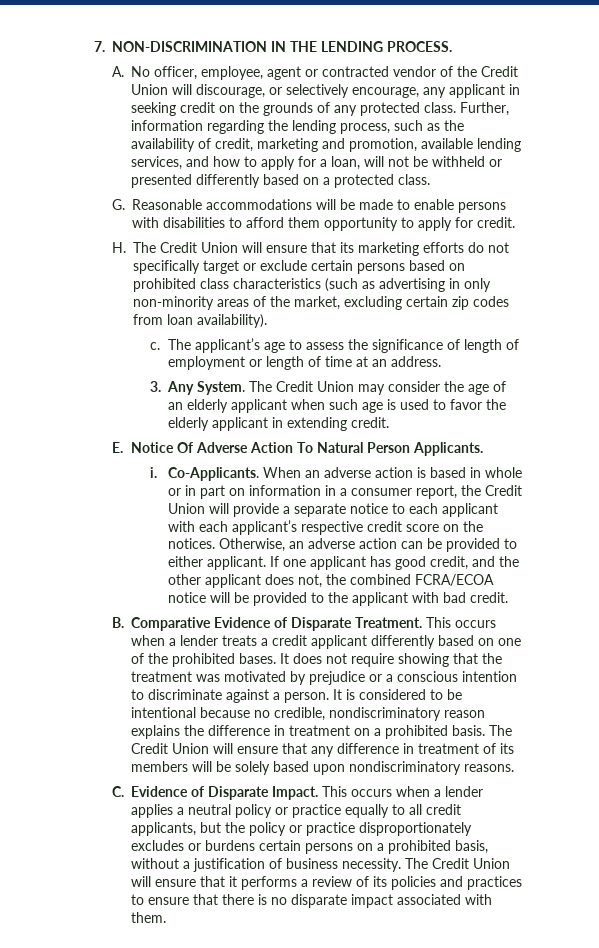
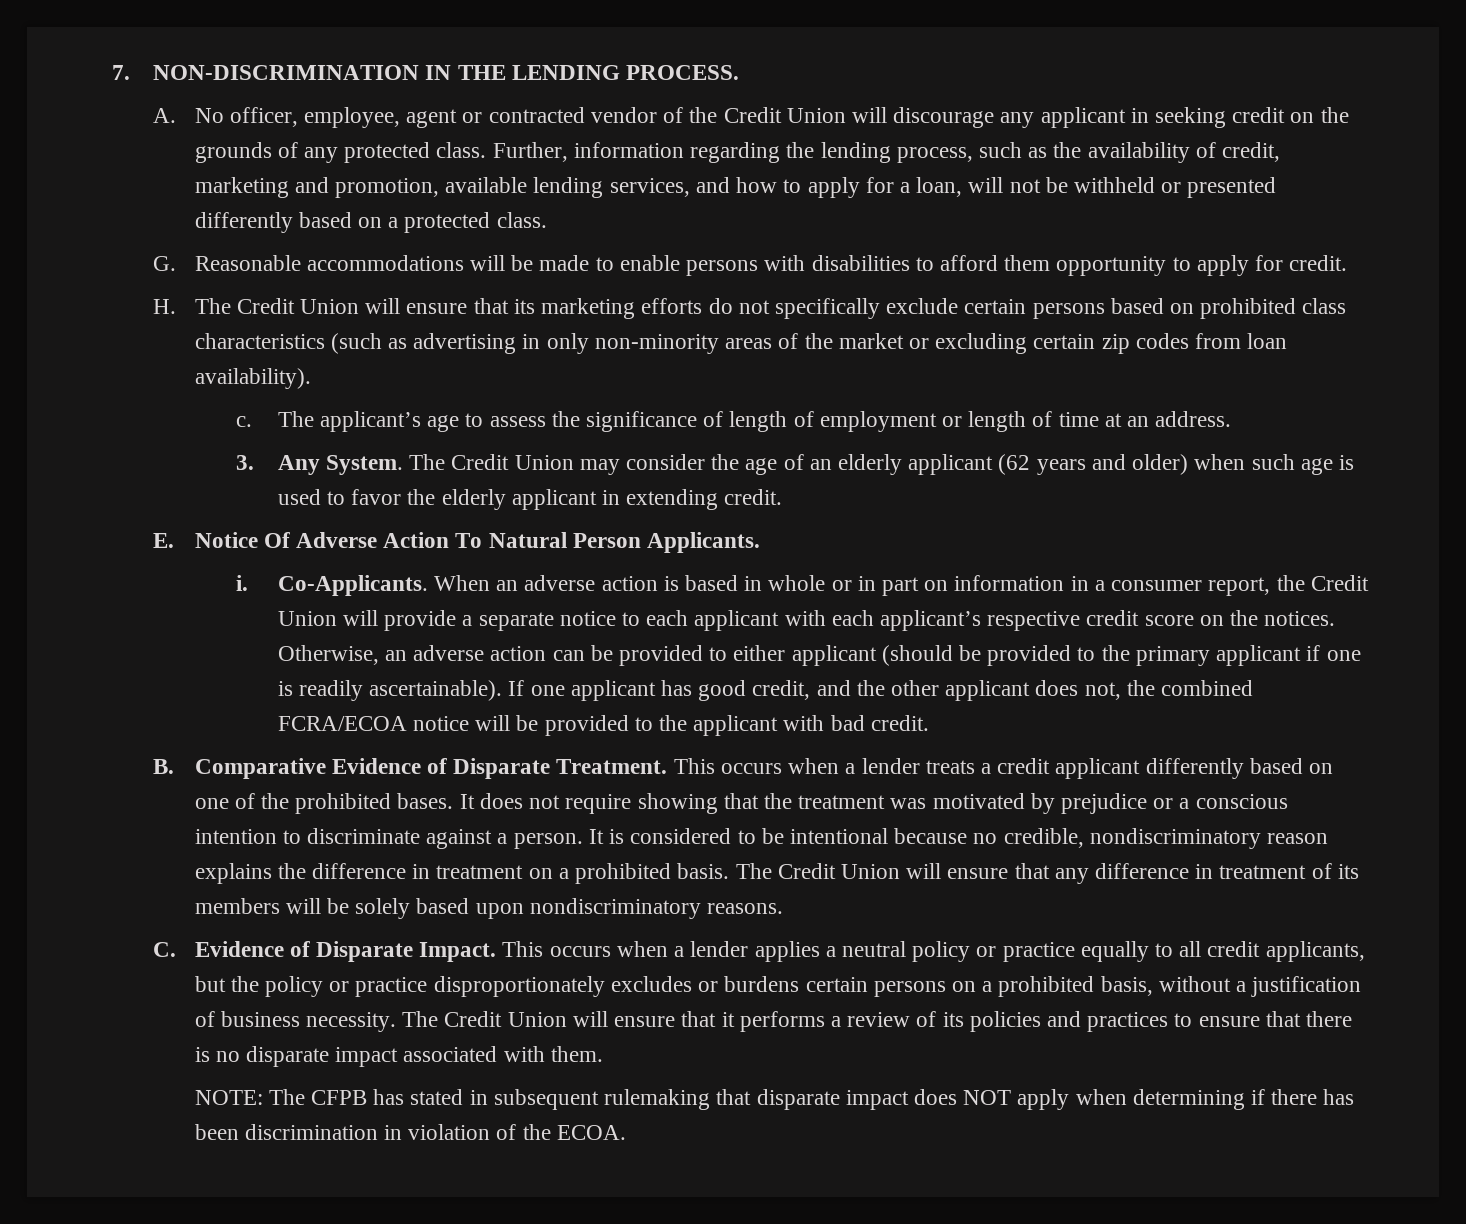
[196,84,420,98] discourage, or selectively encourage, -> [893,107,995,128] discourage
[203,260,257,274] target or -> (880, 308) none
[294,296,341,310] market, -> [838,333,929,349] market or
(288, 406) none -> [998,454,1189,475] (62 years and older)
[207,556,267,570] applicant. -> [791,645,1361,666] [277,680,503,701] applicant (should be provided to the primary applicant if one is readily ascertainable).
(167, 917) none -> [194,1089,1355,1110] [194,1124,626,1140] // NOTE: The CFPB has stated in subsequent rulemaking that disparate impact does NOT apply when determining if there has been discrimination in violation of the ECOA.

